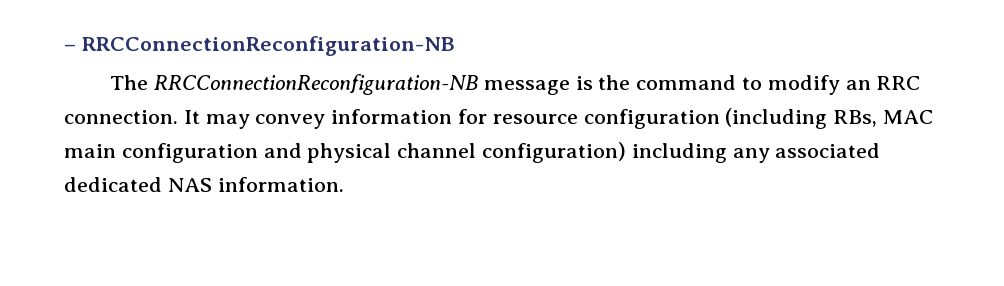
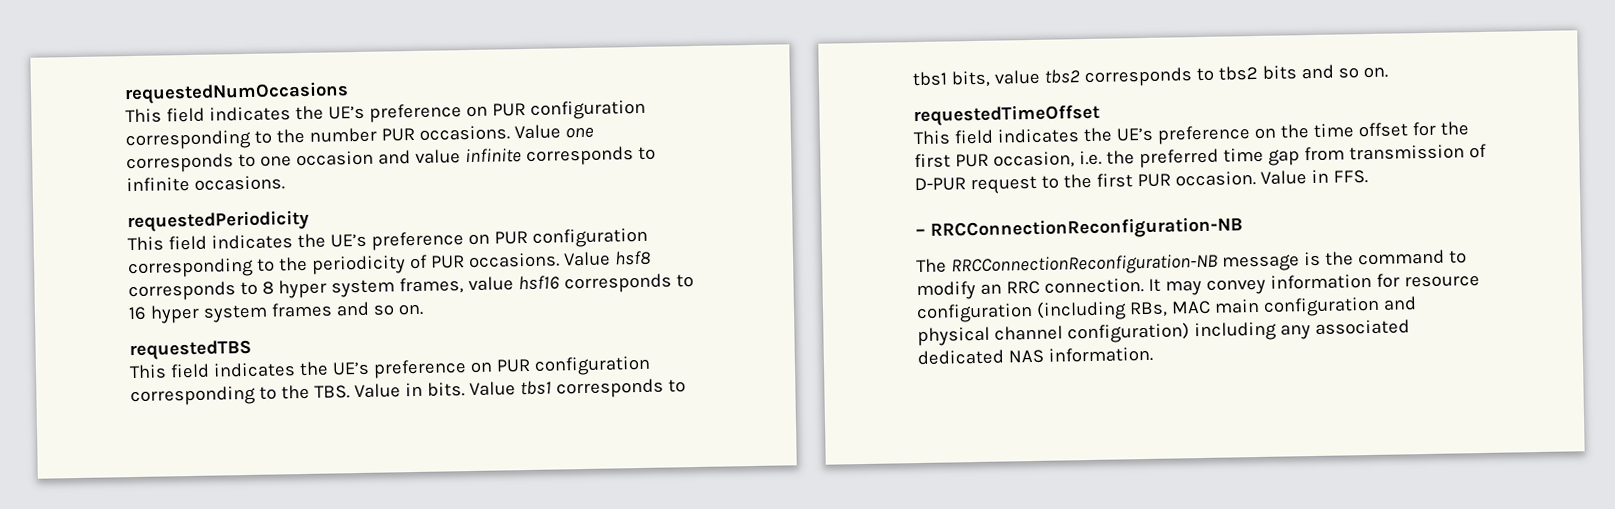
(64, 47) none -> [124,81,349,105] [125,99,646,124] [125,124,594,151] [126,146,656,174] [126,175,285,193] [127,209,310,233] [127,227,648,252] [127,250,651,279] [128,273,694,302] [128,301,424,324] [129,339,252,361] [129,355,651,380] [130,378,686,407] [912,64,1388,88] [913,103,1100,127] [913,121,1469,146] [914,143,1487,169] [914,169,1368,195] requestedNumOccasions // This field indicates the UE’s preference on PUR configuration corresponding to the number PUR occasions. Value one corresponds to one occasion and value infinite corresponds to infinite occasions. // requestedPeriodicity // This field indicates the UE’s preference on PUR configuration corresponding to the periodicity of PUR occasions. Value hsf8 corresponds to 8 hyper system frames, value hsf16 corresponds to 16 hyper system frames and so on. // requestedTBS // This field indicates the UE’s preference on PUR configuration corresponding to the TBS. Value in bits. Value tbs1 corresponds to tbs1 bits, value tbs2 corresponds to tbs2 bits and so on. // requestedTimeOffset // This field indicates the UE’s preference on the time offset for the first PUR occasion, i.e. the preferred time gap from transmission of D-PUR request to the first PUR occasion. Value in FFS. //

